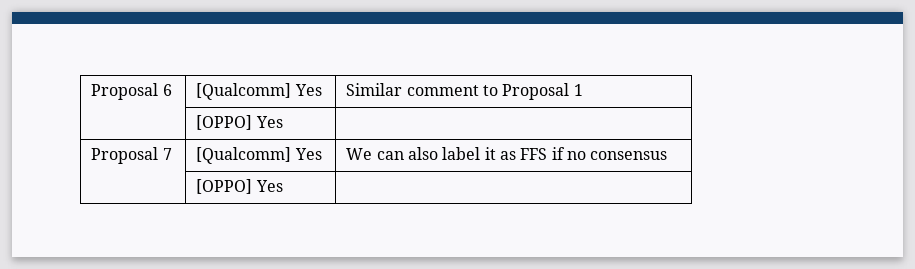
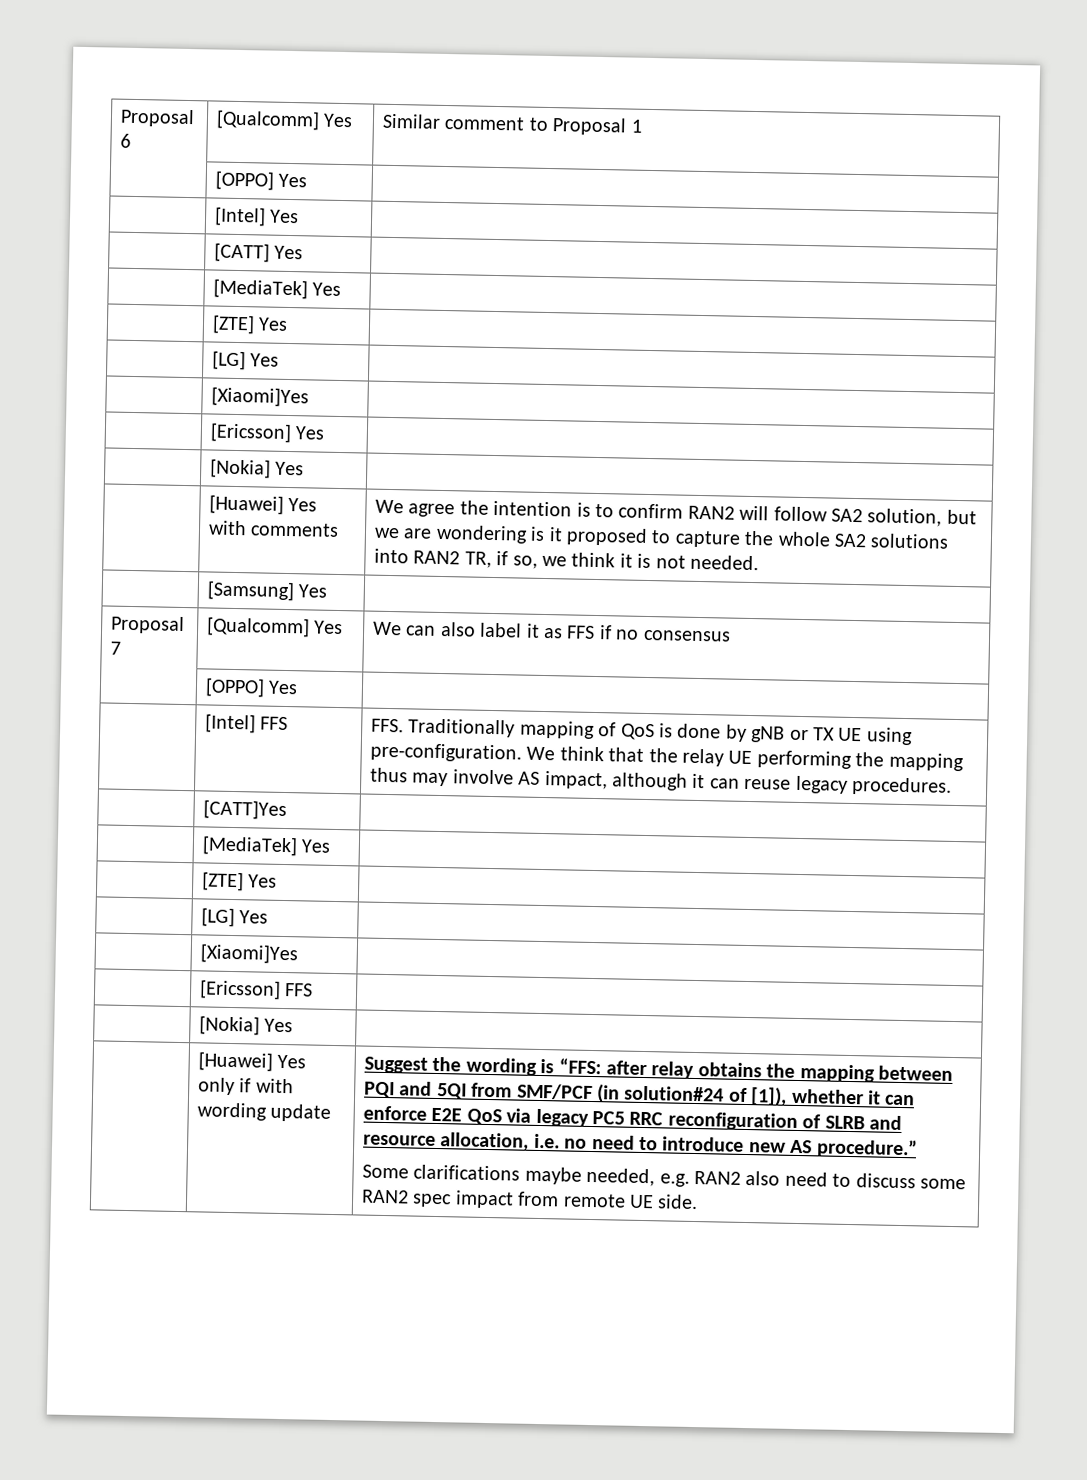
(283, 122) none -> [213,206,300,227] [213,242,304,263] [212,278,342,300] [211,314,289,335] [211,350,280,371] [210,386,309,408] [209,422,326,444] [209,458,305,479] [208,494,318,515] [207,520,340,537] [374,499,977,527] [373,524,950,549] [373,548,759,571] [206,580,328,602] // | [Intel] Yes | // | [CATT] Yes | // | [MediaTek] Yes | // | [ZTE] Yes | // | [LG] Yes | // | [Xiaomi]Yes | // | [Ericsson] Yes | // | [Nokia] Yes | // | [Huawei] Yes with comments | We agree the intention is to confirm RAN2 will follow SA2 solution, but we are wondering is it proposed to capture the whole SA2 solutions into RAN2 TR, if so, we think it is not needed. // | [Samsung] Yes |
(283, 186) none -> [204,713,289,734] [370,718,913,746] [369,742,964,772] [369,767,952,796] [202,799,287,821] [201,835,332,857] [201,871,278,892] [200,907,269,928] [199,943,298,965] [198,979,314,1000] [198,1015,294,1036] [197,1051,307,1072] [197,1077,294,1096] [196,1102,332,1122] [363,1056,953,1083] [363,1081,916,1107] [362,1105,902,1131] [362,1132,918,1159] [361,1164,966,1190] [361,1189,699,1210] // | [Intel] FFS | FFS. Traditionally mapping of QoS is done by gNB or TX UE using pre-configuration. We think that the relay UE performing the mapping thus may involve AS impact, although it can reuse legacy procedures. // | [CATT]Yes | // | [MediaTek] Yes | // | [ZTE] Yes | // | [LG] Yes | // | [Xiaomi]Yes | // | [Ericsson] FFS | // | [Nokia] Yes | // | [Huawei] Yes only if with wording update | Suggest the wording is “FFS: after relay obtains the mapping between PQI and 5QI from SMF/PCF (in solution#24 of [1]), whether it can enforce E2E QoS via legacy PC5 RRC reconfiguration of SLRB and resource allocation, i.e. no need to introduce new AS procedure.” // Some clarifications maybe needed, e.g. RAN2 also need to discuss some RAN2 spec impact from remote UE side.

